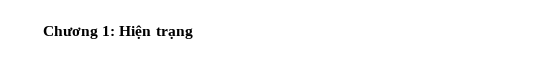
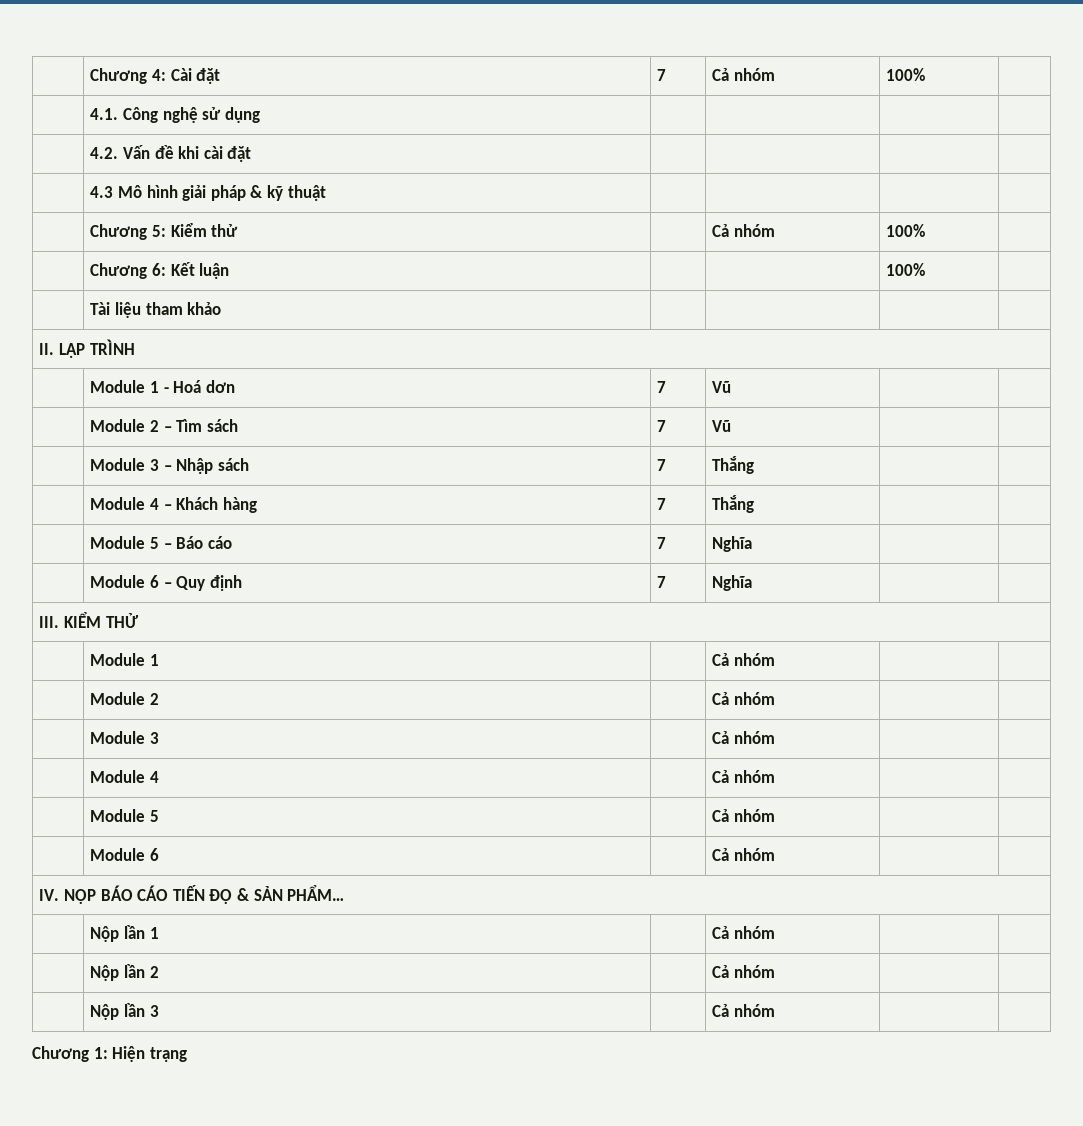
(43, 32) none -> [90,68,221,84] [657,69,667,81] [712,68,776,81] [886,68,926,81] [90,107,260,123] [90,145,252,162] [90,185,326,201] [90,223,239,240] [712,224,776,237] [886,224,926,237] [90,262,230,279] [886,263,926,276] [90,302,222,318] [39,339,135,358] [90,380,235,393] [657,381,667,393] [712,381,732,393] [90,419,238,432] [657,420,667,432] [712,420,732,432] [90,458,249,474] [657,459,667,471] [712,456,755,474] [90,497,257,513] [657,498,667,510] [712,495,755,513] [90,536,232,549] [657,537,667,549] [712,536,753,552] [90,575,242,591] [657,576,667,588] [712,575,753,591] [39,612,139,628] [90,653,160,666] [712,653,776,666] [90,692,160,705] [712,692,776,705] [90,731,160,744] [712,731,776,744] [90,770,160,783] [712,770,776,783] [90,809,160,822] [712,809,776,822] [90,848,160,861] [712,848,776,861] [39,885,345,904] [90,925,159,942] [712,926,776,939] [90,964,159,981] [712,965,776,978] [90,1003,159,1020] [712,1004,776,1017] | Chương 4: Cài đặt | 7 | Cả nhóm | 100% | // | 4.1. Công nghệ sử dụng | | | | // | 4.2. Vấn đề khi cài đặt | | | | // | 4.3 Mô hình giải pháp & kỹ thuật | | | | // | Chương 5: Kiểm thử | | Cả nhóm | 100% | // | Chương 6: Kết luận | | | 100% | // | Tài liệu tham khảo | | | | // II. LẬP TRÌNH // | Module 1 - Hoá dơn | 7 | Vũ | | // | Module 2 – Tìm sách | 7 | Vũ | | // | Module 3 – Nhập sách | 7 | Thắng | | // | Module 4 – Khách hàng | 7 | Thắng | | // | Module 5 – Báo cáo | 7 | Nghĩa | | // | Module 6 – Quy định | 7 | Nghĩa | | // III. KIỂM THỬ // | Module 1 | | Cả nhóm | | // | Module 2 | | Cả nhóm | | // | Module 3 | | Cả nhóm | | // | Module 4 | | Cả nhóm | | // | Module 5 | | Cả nhóm | | // | Module 6 | | Cả nhóm | | // IV. NỘP BÁO CÁO TIẾN ĐỘ & SẢN PHẨM… // | Nộp lần 1 | | Cả nhóm | | // | Nộp lần 2 | | Cả nhóm | | // | Nộp lần 3 | | Cả nhóm | | //

